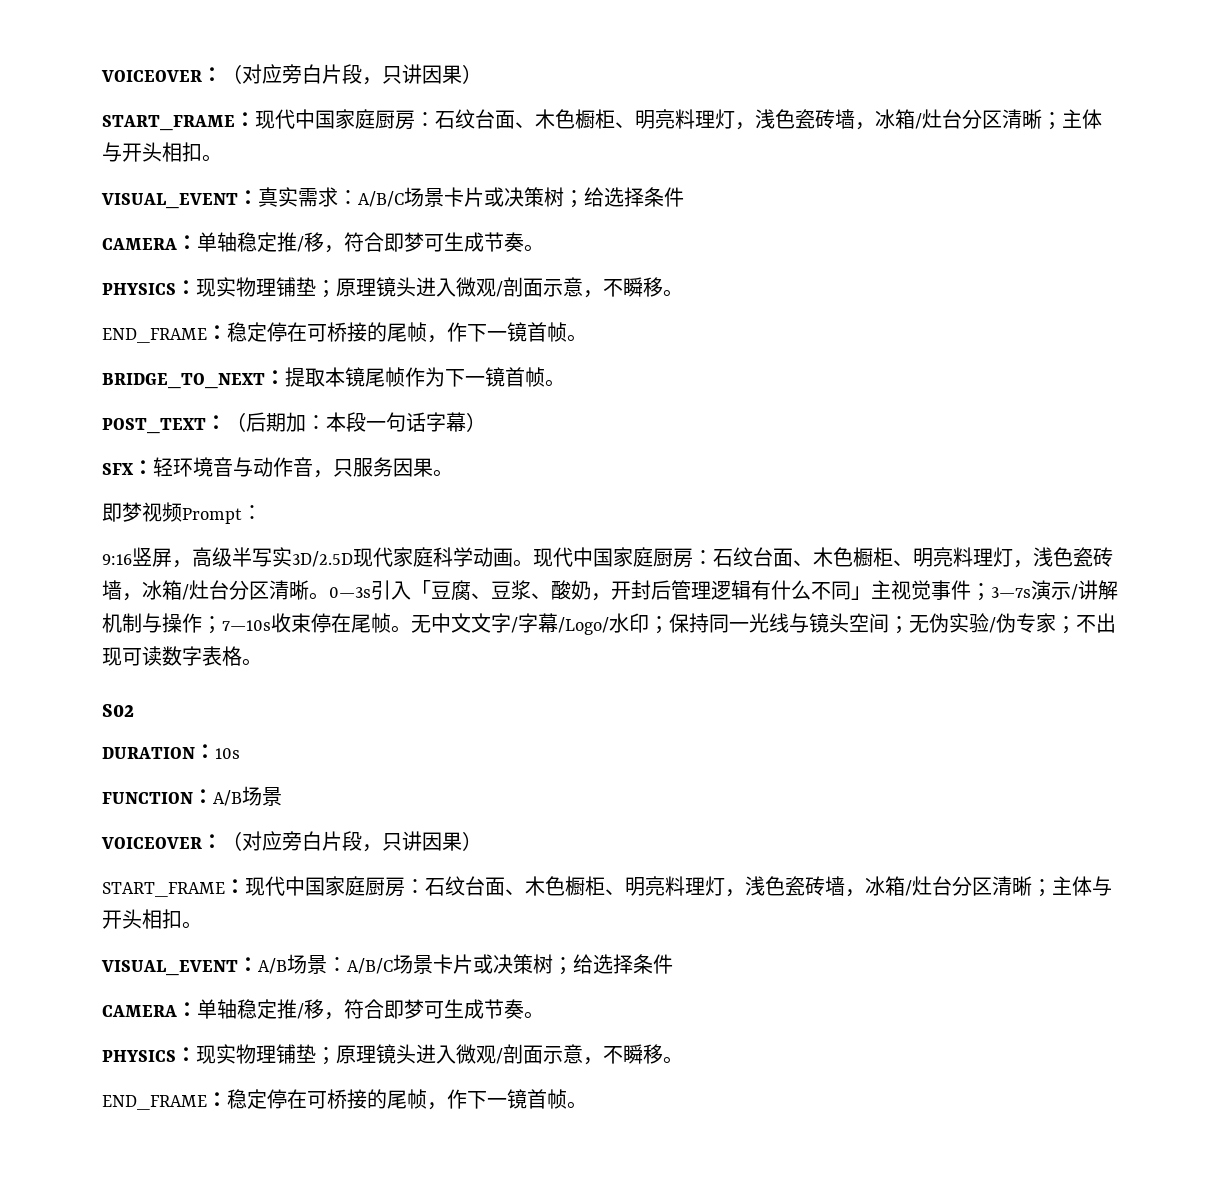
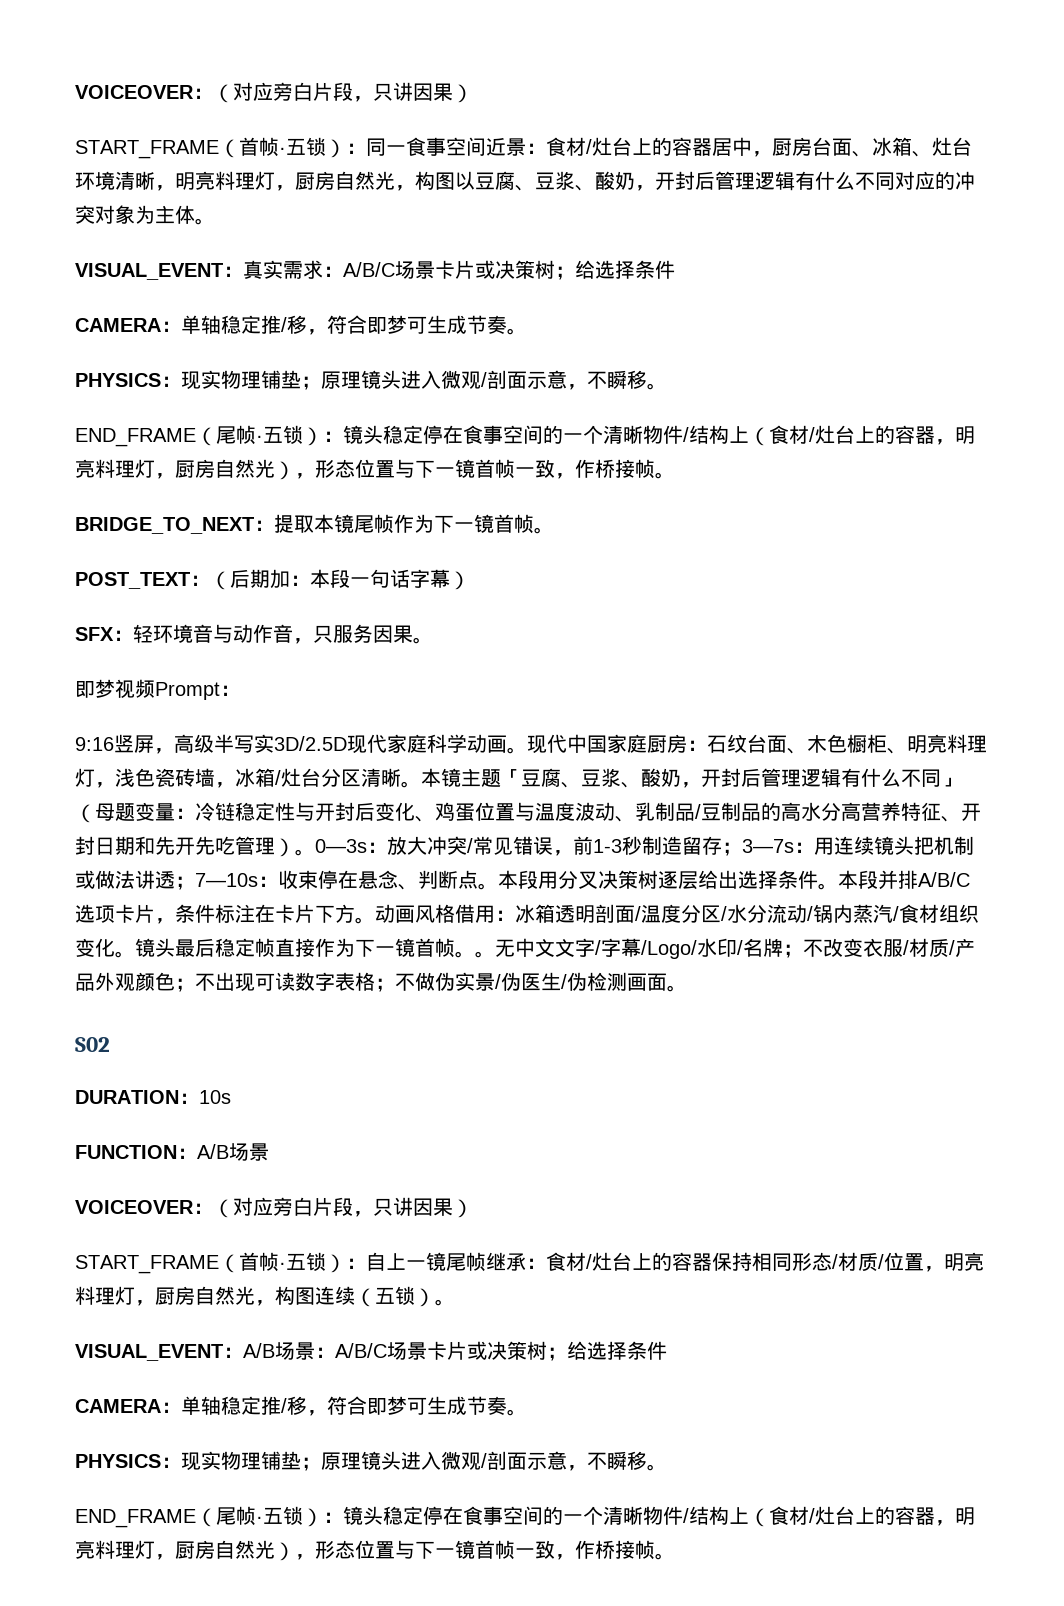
[101,64,482,85] [102,109,1102,131] [102,142,202,162] VOICEOVER：（对应旁白片段，只讲因果） // START_FRAME：现代中国家庭厨房：石纹台面、木色橱柜、明亮料理灯，浅色瓷砖墙，冰箱/灶台分区清晰；主体与开头相扣 -> [75,82,473,103] [75,137,972,159] [75,171,975,191] [75,205,195,224] VOICEOVER：（对应旁白片段，只讲因果） // START_FRAME（首帧·五锁）：同一食事空间近景：食材/灶台上的容器居中，厨房台面、冰箱、灶台环境清晰，明亮料理灯，厨房自然光，构图以豆腐、豆浆、酸奶，开封后管理逻辑有什么不同对应的冲突对象为主体
[207,322,547,343] ：稳定停在可桥接的尾帧，作下一镜首 -> [196,425,975,446] [75,459,635,480] （尾帧·五锁）：镜头稳定停在食事空间的一个清晰物件/结构上（食材/灶台上的容器，明亮料理灯，厨房自然光），形态位置与下一镜首帧一致，作桥接
[329,580,411,600] 0—3s引入 -> [421,768,501,787] 本镜主题
[871,580,1118,601] [102,613,391,634] 主视觉事件；3—7s演示/讲解机制与操作；7—10s收束停在尾帧 -> [75,802,981,823] [75,836,974,857] [75,870,970,890] [75,904,979,924] [75,938,475,958] （母题变量：冷链稳定性与开封后变化、鸡蛋位置与温度波动、乳制品/豆制品的高水分高营养特征、开封日期和先开先吃管理）。0—3s：放大冲突/常见错误，前1-3秒制造留存；3—7s：用连续镜头把机制或做法讲透；7—10s：收束停在悬念、判断点。本段用分叉决策树逐层给出选择条件。本段并排A/B/C选项卡片，条件标注在卡片下方。动画风格借用：冰箱透明剖面/温度分区/水分流动/锅内蒸汽/食材组织变化。镜头最后稳定帧直接作为下一镜首帧。
[649,613,1056,634] ；保持同一光线与镜头空间；无伪实验/伪专家 -> [737,938,975,958] [75,972,175,991] /名牌；不改变衣服/材质/产品外观颜色
(242, 656) none -> [375,972,667,992] ；不做伪实景/伪医生/伪检测画面
[225,876,1112,897] [102,909,182,929] ：现代中国家庭厨房：石纹台面、木色橱柜、明亮料理灯，浅色瓷砖墙，冰箱/灶台分区清晰；主体与开头相扣 -> [219,1252,984,1273] [75,1286,435,1307] （首帧·五锁）：自上一镜尾帧继承：食材/灶台上的容器保持相同形态/材质/位置，明亮料理灯，厨房自然光，构图连续（五锁）
[207,1089,547,1110] ：稳定停在可桥接的尾帧，作下一镜首 -> [196,1506,975,1527] [75,1540,635,1561] （尾帧·五锁）：镜头稳定停在食事空间的一个清晰物件/结构上（食材/灶台上的容器，明亮料理灯，厨房自然光），形态位置与下一镜首帧一致，作桥接

